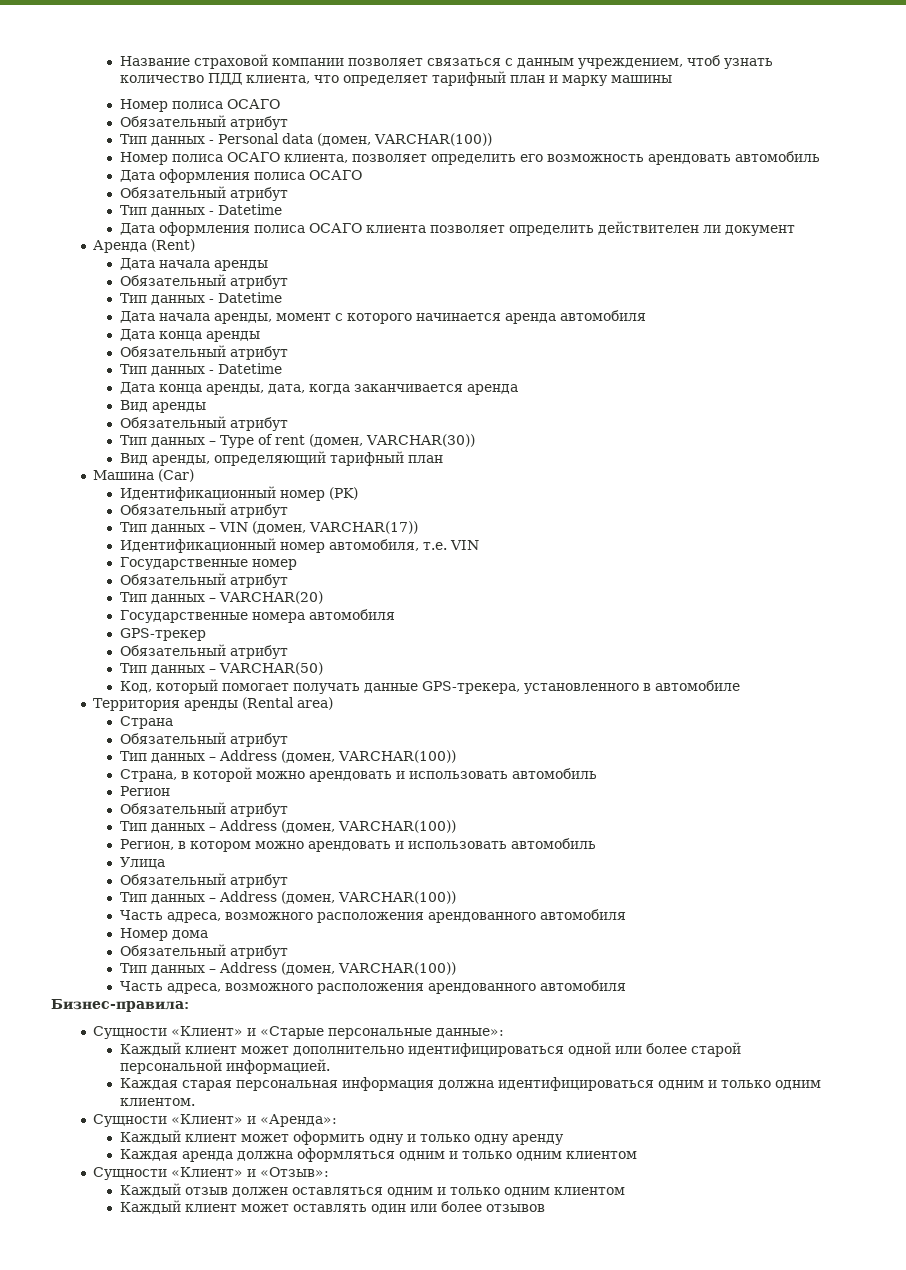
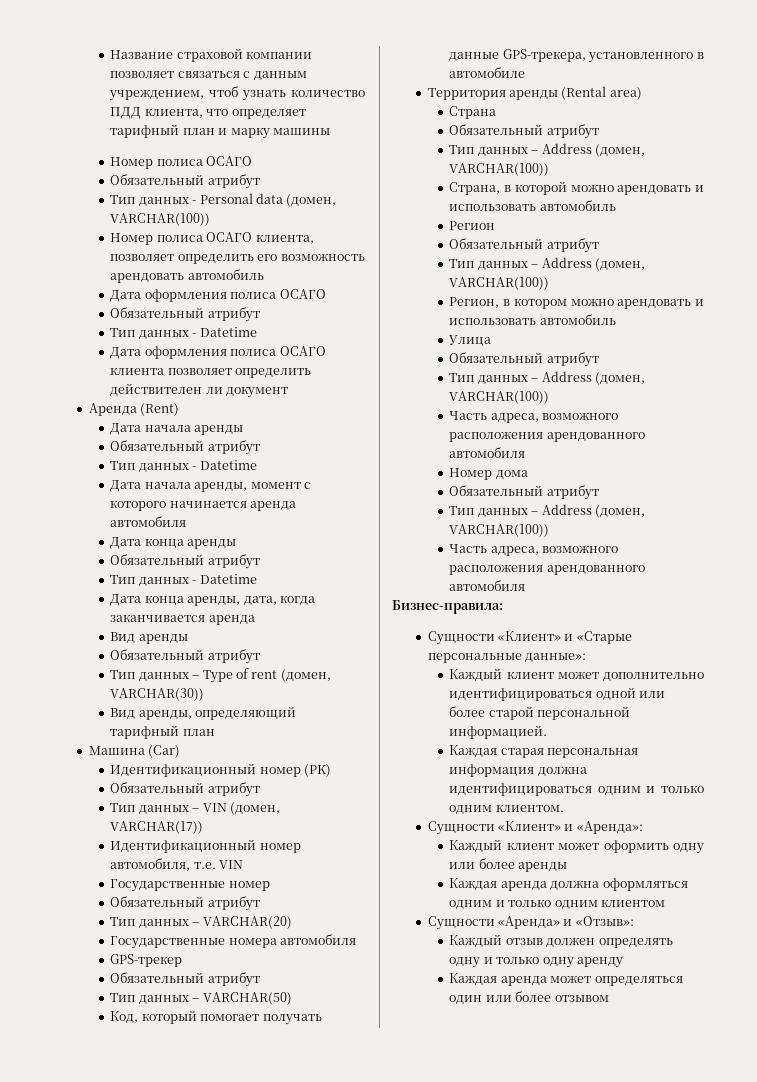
[406,1134,564,1145] и только одну аренду -> [449,858,568,872] или более аренды
[170,1167,243,1177] «Клиент» -> [497,916,560,929] «Аренда»
[291,1187,625,1197] [119,1200,367,1214] оставляться одним и только одним клиентом // Каждый клиент может оставлять -> [598,938,673,948] [449,956,623,968] [449,973,683,986] определять одну и только одну аренду // Каждая аренда может определяться
[485,1204,545,1212] отзывов -> [554,995,609,1002] отзывом

